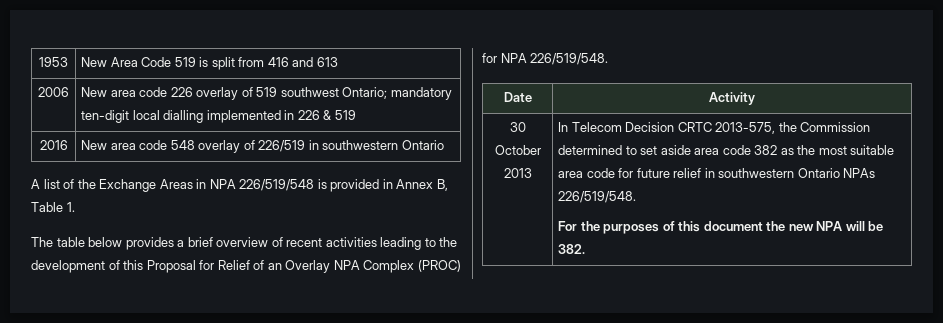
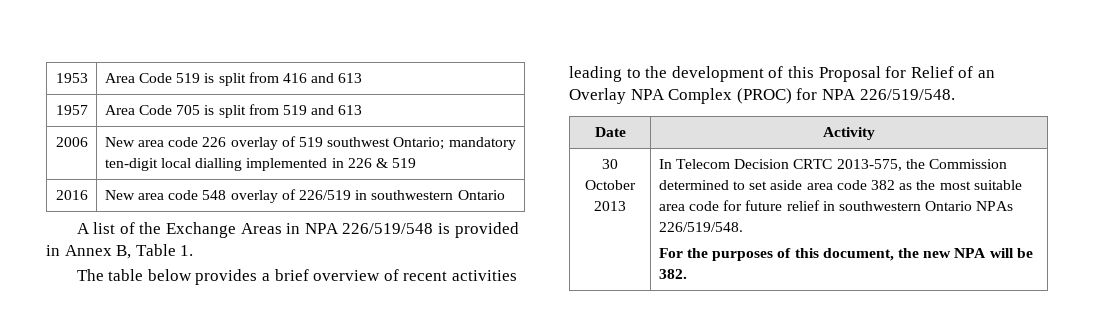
[81,57,108,67] New -> (88, 78) none
(338, 62) none -> [55,105,88,115] [104,104,363,118] // 1957 | Area Code 705 is split from 519 and 613
[703,221,763,231] document -> [822,248,894,261] document,

